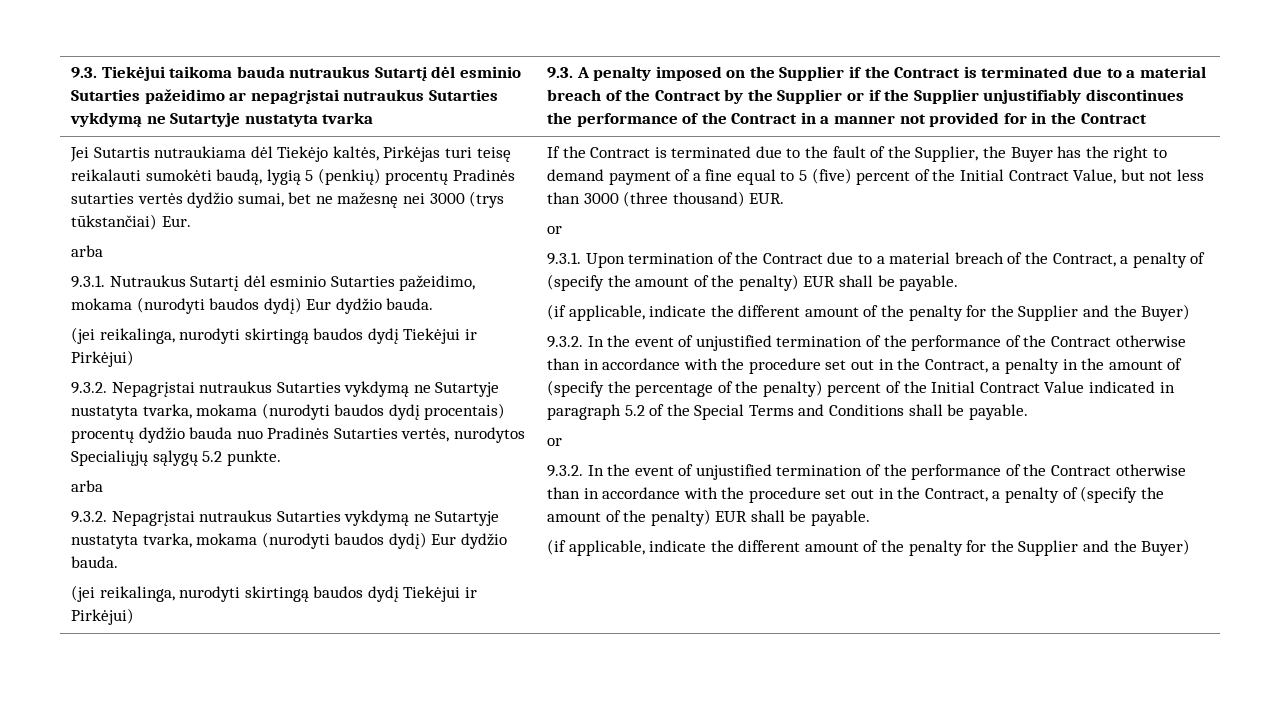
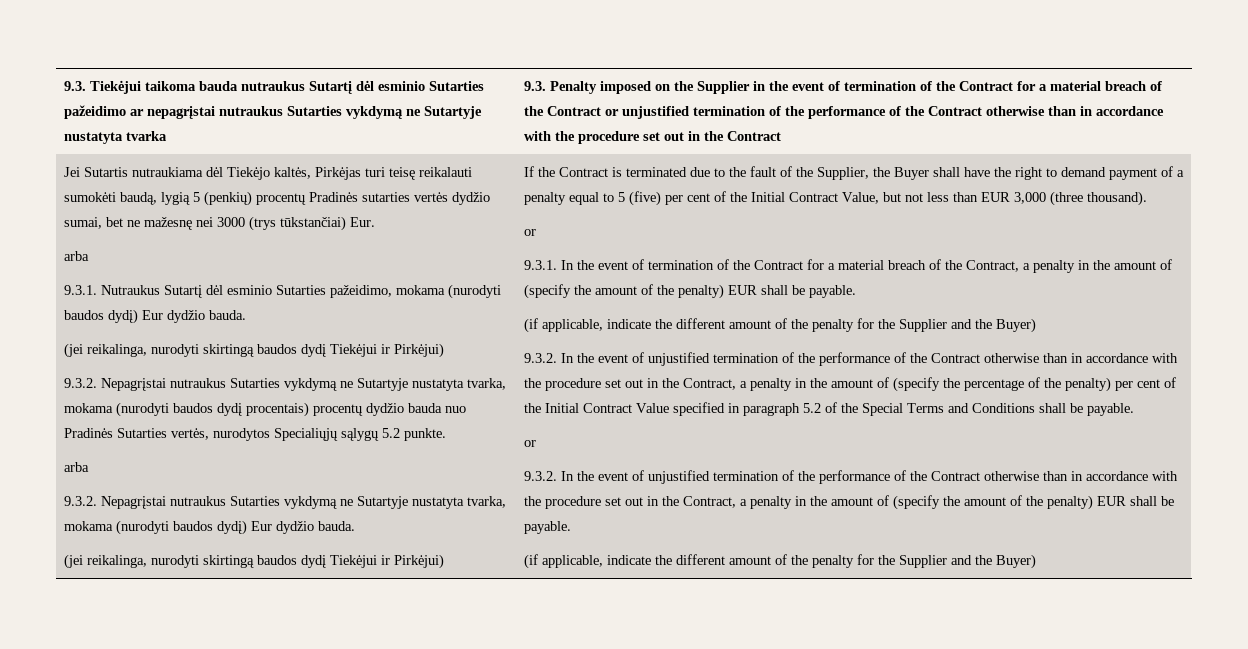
[576,66,652,81] A penalty -> [550,81,598,94] Penalty
[849,66,1122,78] if the Contract is terminated due to -> [753,81,1037,91] in the event of termination of the Contract for
[724,89,1185,104] [546,112,1027,127] by the Supplier or if the Supplier unjustifiably discontinues the performance of the Contract in a manner not provided for -> [605,106,1165,119] [524,131,685,144] or unjustified termination of the performance of the Contract otherwise than in accordance with the procedure set out
[1057,146,1082,158] has -> [933,167,991,177] shall have
[705,169,733,181] fine -> [524,192,567,205] penalty
[856,171,911,185] percent -> [665,193,711,205] per cent
[583,191,785,207] [546,226,562,234] [546,252,873,268] 3000 (three thousand) EUR. // or // 9.3.1. Upon termination of the Contract due to -> [981,191,1148,206] [524,229,537,236] [524,259,825,270] EUR 3,000 (three thousand). // or // 9.3.1. In the event of termination of the Contract for
(1187, 260) none -> [1078,260,1157,270] in the amount
[827,383,882,397] percent -> [1115,379,1161,391] per cent
[1089,381,1156,393] indicated -> [673,402,726,416] specified
(1060, 495) none -> [795,496,874,506] in the amount

